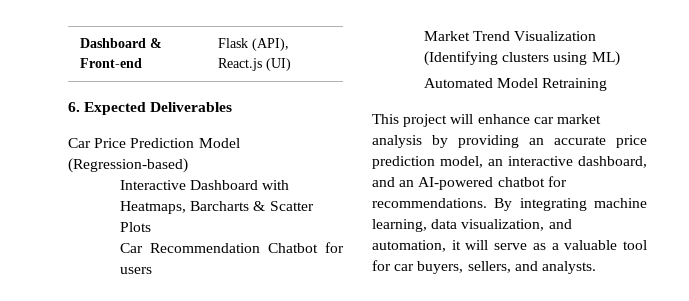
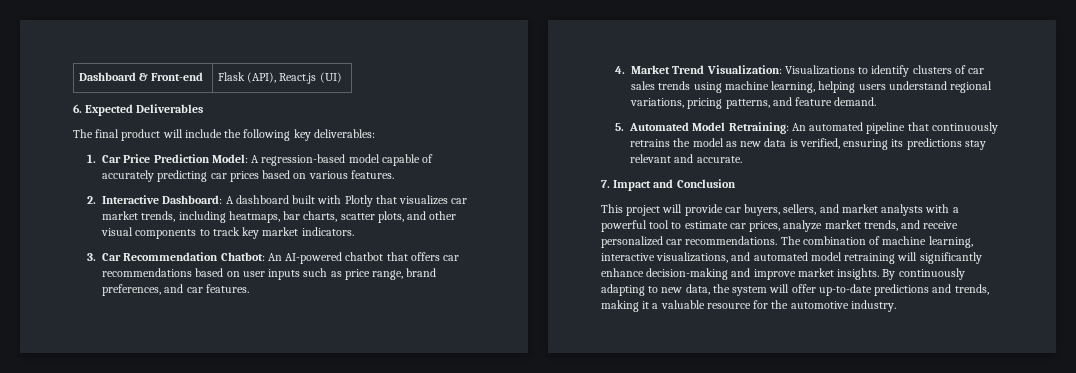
[68,138,240,148] [68,158,188,173] [120,180,290,190] [120,201,314,214] [120,222,152,232] [120,242,344,253] [120,267,153,274] [424,31,597,41] [424,51,620,66] [424,78,608,91] [372,114,601,127] [372,135,647,148] [372,156,647,169] [372,176,567,190] [372,198,647,211] [372,219,572,232] [372,240,647,252] [372,260,596,274] Car Price Prediction Model (Regression-based) // Interactive Dashboard with Heatmaps, Barcharts & Scatter Plots // Car Recommendation Chatbot for users // Market Trend Visualization (Identifying clusters using ML) // Automated Model Retraining // This project will enhance car market analysis by providing an accurate price prediction model, an interactive dashboard, and an AI-powered chatbot for recommendations. By integrating machine learning, data visualization, and automation, it will serve as a valuable tool for car buyers, sellers, and analysts. -> [73,129,375,141] [87,154,434,166] [102,170,394,182] [87,195,468,207] [102,211,457,223] [101,227,354,239] [87,252,460,264] [102,268,437,280] [102,284,249,296] [615,65,985,77] [631,81,993,93] [630,97,877,109] [615,122,998,134] [630,138,986,150] [630,154,742,163] [601,179,736,191] [601,204,959,216] [601,220,959,232] [601,236,973,248] [601,252,982,264] [601,268,965,280] [601,284,989,296] [601,300,896,312] The final product will include the following key deliverables: // 1. Car Price Prediction Model: A regression-based model capable of accurately predicting car prices based on various features. // 2. Interactive Dashboard: A dashboard built with Plotly that visualizes car market trends, including heatmaps, bar charts, scatter plots, and other visual components to track key market indicators. // 3. Car Recommendation Chatbot: An AI-powered chatbot that offers car recommendations based on user inputs such as price range, brand preferences, and car features. // 4. Market Trend Visualization: Visualizations to identify clusters of car sales trends using machine learning, helping users understand regional variations, pricing patterns, and feature demand. // 5. Automated Model Retraining: An automated pipeline that continuously retrains the model as new data is verified, ensuring its predictions stay relevant and accurate. // 7. Impact and Conclusion // This project will provide car buyers, sellers, and market analysts with a powerful tool to estimate car prices, analyze market trends, and receive personalized car recommendations. The combination of machine learning, interactive visualizations, and automated model retraining will significantly enhance decision-making and improve market insights. By continuously adapting to new data, the system will offer up-to-date predictions and trends, making it a valuable resource for the automotive industry.

